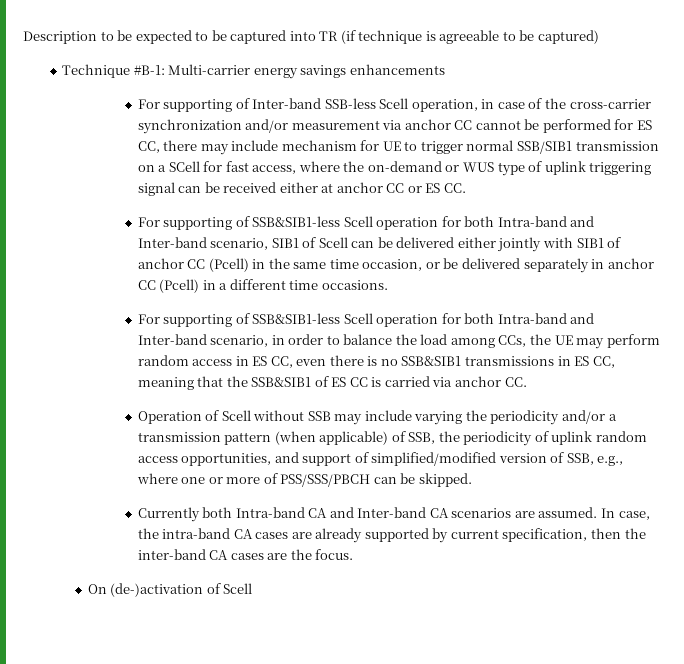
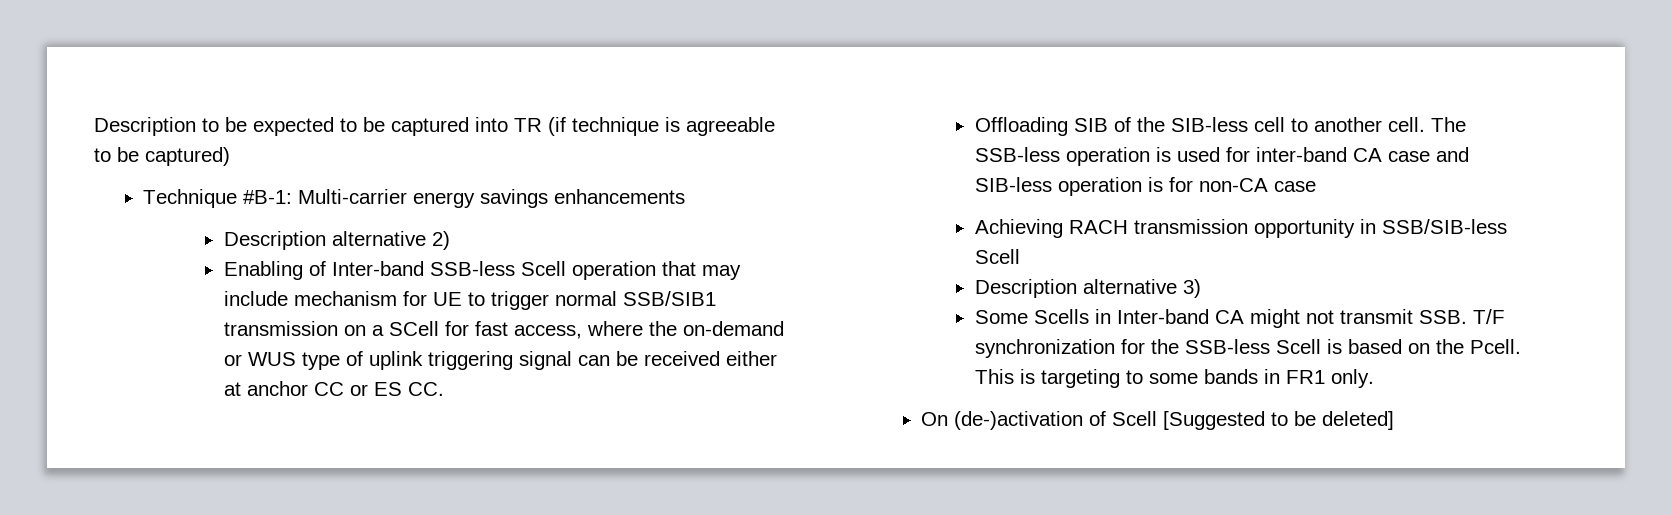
[137,98,651,112] [137,119,652,134] [137,140,198,153] For supporting of Inter-band SSB-less Scell operation, in case of the cross-carrier synchronization and/or measurement via anchor CC cannot be performed for ES CC, there -> [223,231,450,250] [223,261,696,280] Description alternative 2) // Enabling of Inter-band SSB-less Scell operation that
[137,216,595,230] [137,237,622,252] [137,258,654,273] [137,279,388,293] [137,313,595,327] [137,334,660,349] [137,355,615,368] [137,376,527,390] [137,410,617,425] [137,431,647,446] [137,452,624,466] [136,473,472,487] [137,507,650,522] [137,528,646,543] [137,549,354,560] For supporting of SSB&SIB1-less Scell operation for both Intra-band and Inter-band scenario, SIB1 of Scell can be delivered either jointly with SIB1 of anchor CC (Pcell) in the same time occasion, or be delivered separately in anchor CC (Pcell) in a different time occasions. // For supporting of SSB&SIB1-less Scell operation for both Intra-band and Inter-band scenario, in order to balance the load among CCs, the UE may perform random access in ES CC, even there is no SSB&SIB1 transmissions in ES CC, meaning that the SSB&SIB1 of ES CC is carried via anchor CC. // Operation of Scell without SSB may include varying the periodicity and/or a transmission pattern (when applicable) of SSB, the periodicity of uplink random access opportunities, and support of simplified/modified version of SSB, e.g., where one or more of PSS/SSS/PBCH can be skipped. // Currently both Intra-band CA and Inter-band CA scenarios are assumed. In case, the intra-band CA cases are already supported by current specification, then the inter-band CA cases are the focus. -> [974,117,1466,136] [974,147,1469,166] [974,177,1316,196] [974,219,1507,238] [974,249,1020,264] [974,279,1201,298] [974,309,1505,328] [974,339,1521,358] [974,369,1374,388] Offloading SIB of the SIB-less cell to another cell. The SSB-less operation is used for inter-band CA case and SIB-less operation is for non-CA case // Achieving RACH transmission opportunity in SSB/SIB-less Scell // Description alternative 3) // Some Scells in Inter-band CA might not transmit SSB. T/F synchronization for the SSB-less Scell is based on the Pcell. This is targeting to some bands in FR1 only.
(253, 588) none -> [1163,411,1395,430] [Suggested to be deleted]

